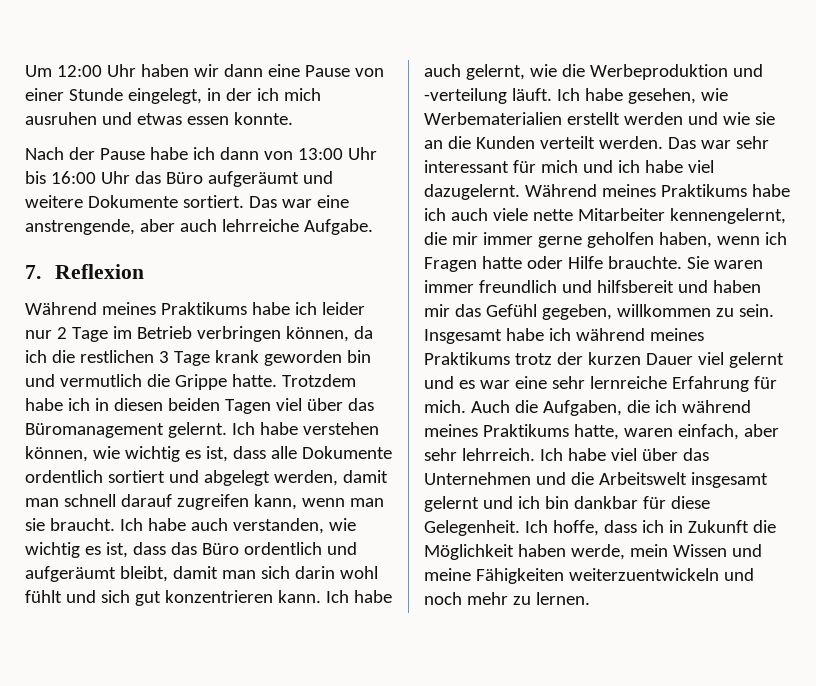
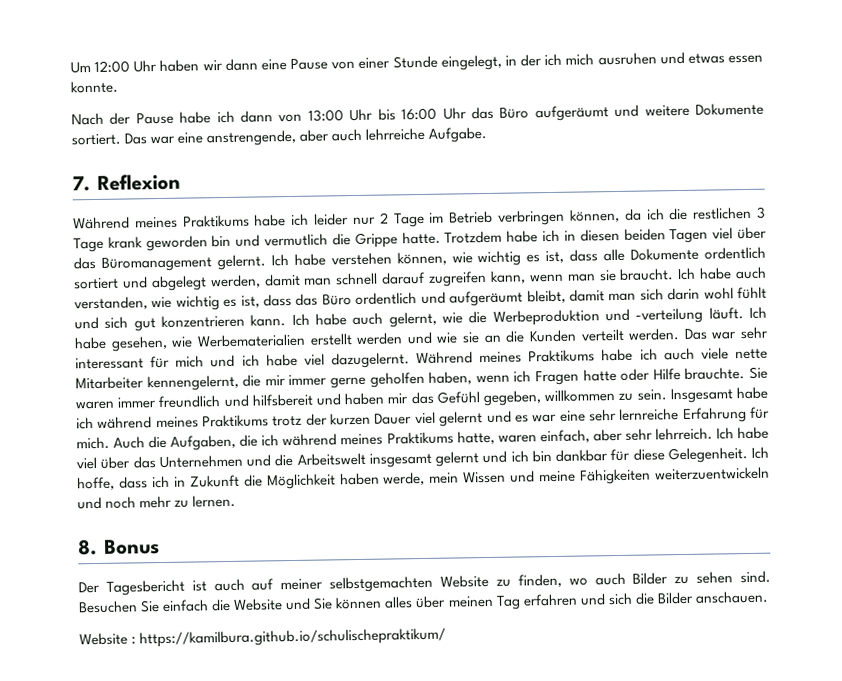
(590, 598) none -> [78,539,160,556] [78,570,772,596] [78,590,769,614] [79,627,447,648] // 8. Bonus // Der Tagesbericht ist auch auf meiner selbstgemachten Website zu finden, wo auch Bilder zu sehen sind. Besuchen Sie einfach die Website und Sie können alles über meinen Tag erfahren und sich die Bilder anschauen. // Website : https://kamilbura.github.io/schulischepraktikum/

